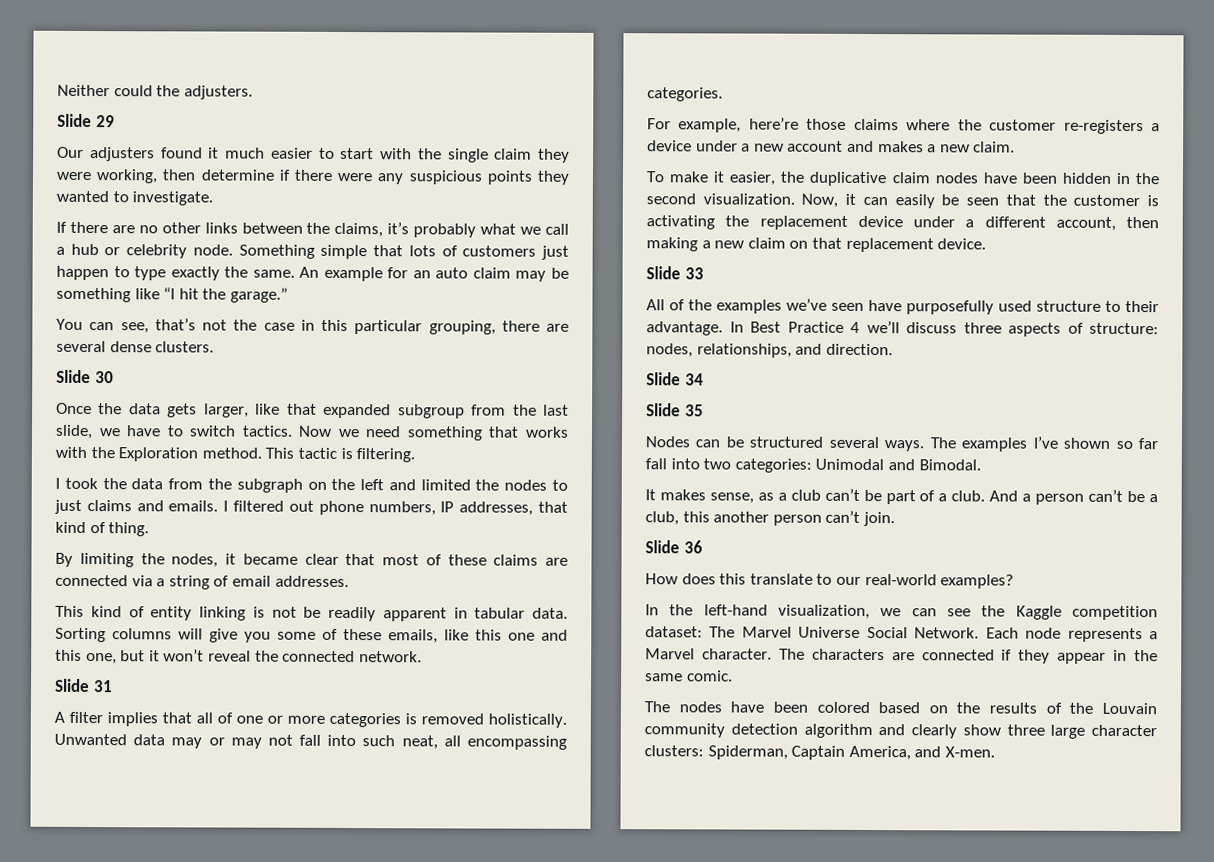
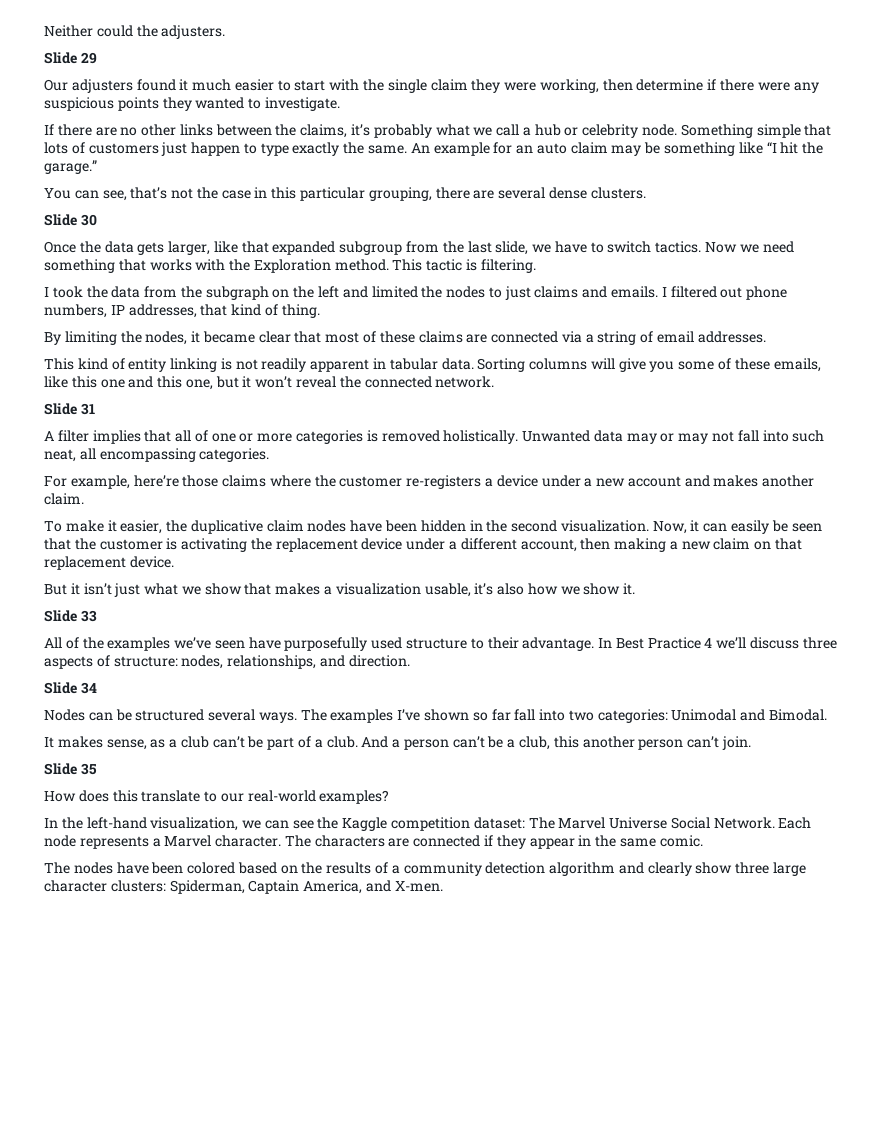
[303,606,322,618] be -> (258, 364) none
[927,144,970,153] a new -> [762,475,815,487] another
(987, 244) none -> [44,583,636,597] // But it isn’t just what we show that makes a visualization usable, it’s also how we show it.
[646,403,704,417] // Slide 35 -> (97, 688) none
[683,540,703,554] 36 -> [80,763,97,775] 35
[1069,702,1157,715] the Louvain -> [391,865,400,874] a

